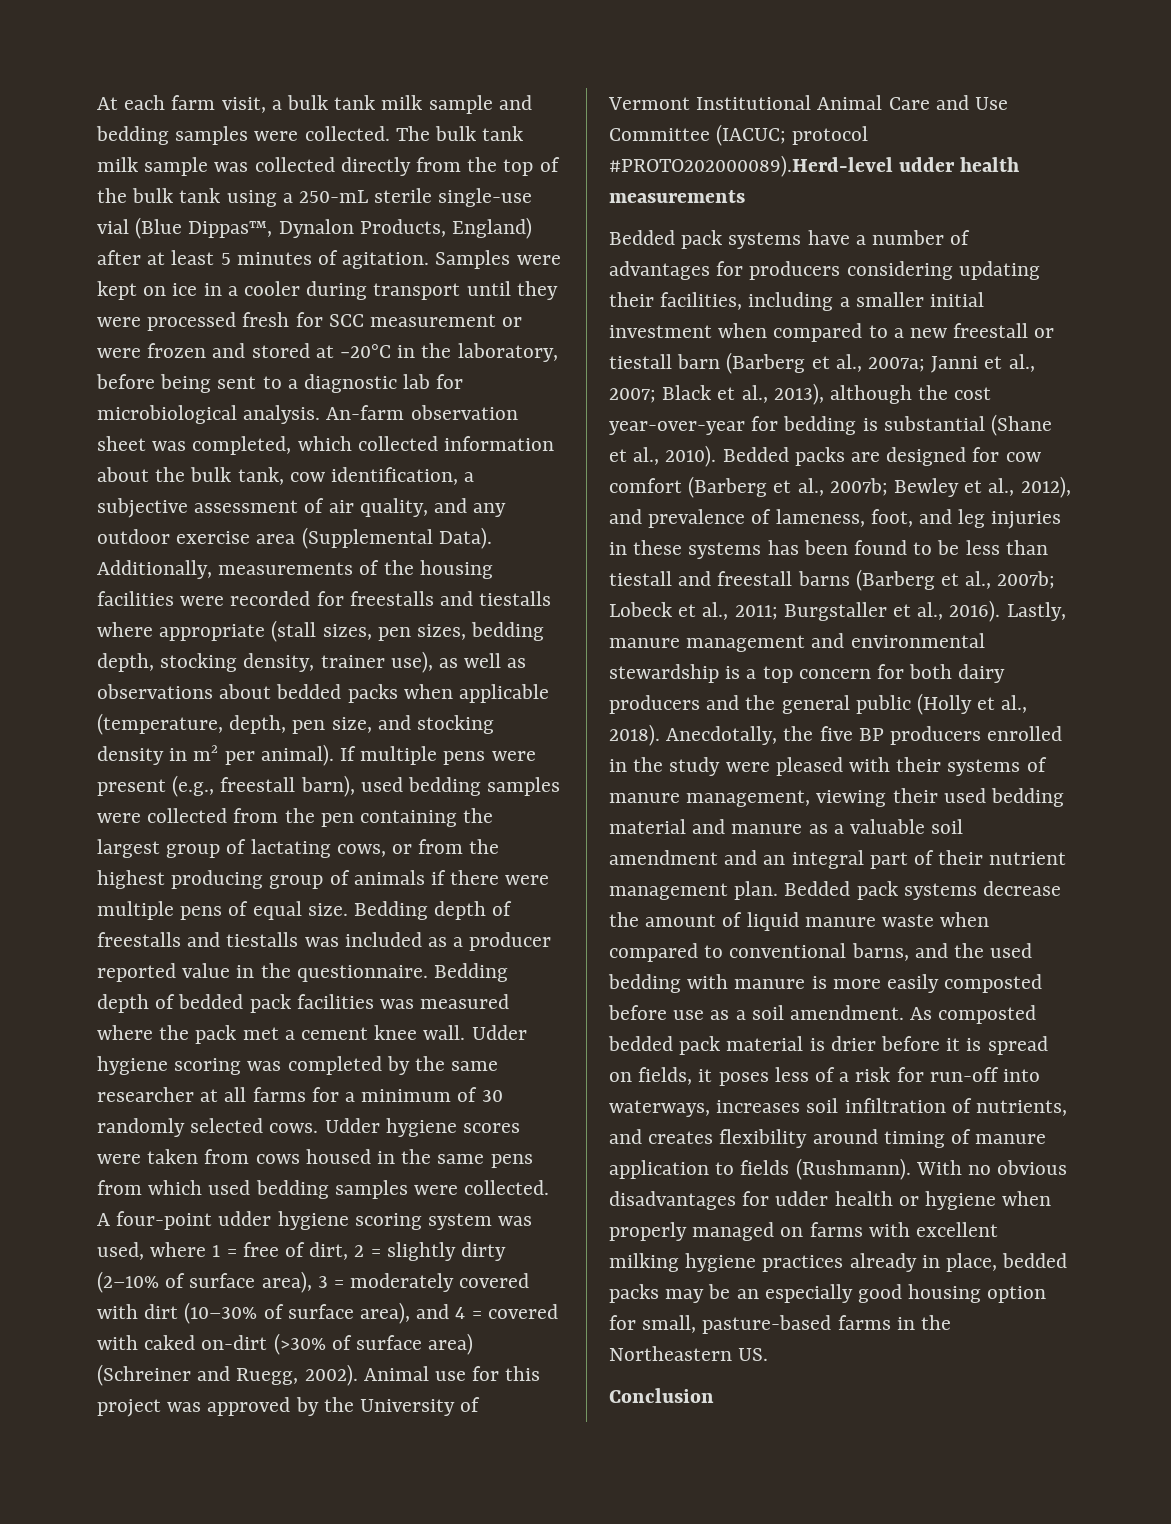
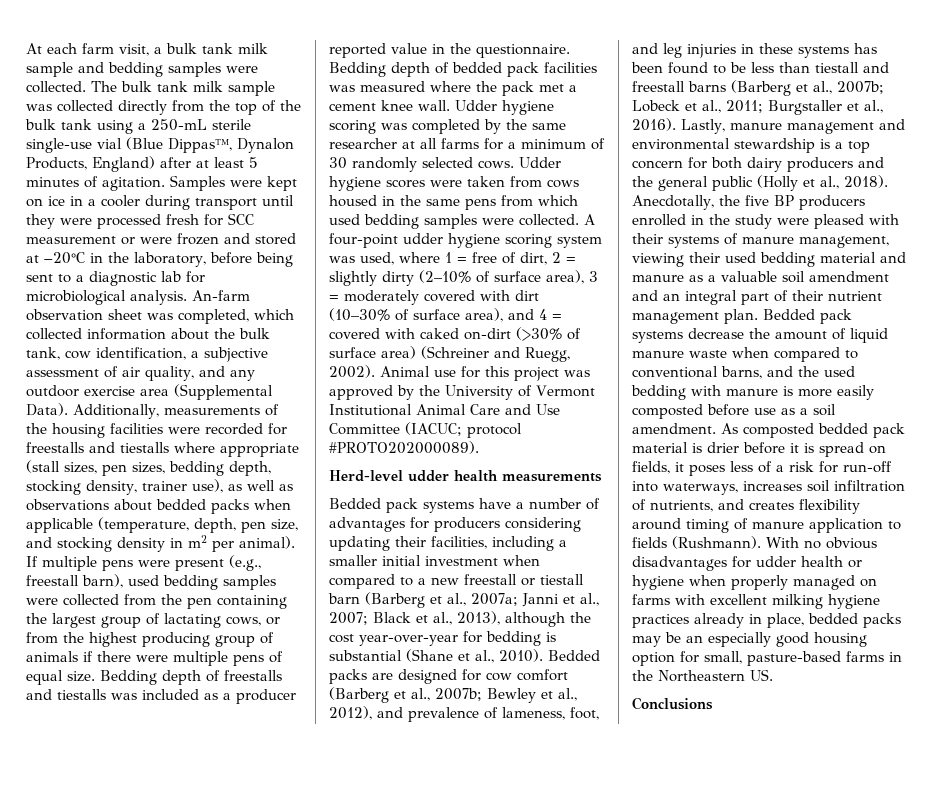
[609,155,893,177] #PROTO202000089).Herd-level -> [329,441,479,454] [329,470,403,482] #PROTO202000089). // Herd-level
[609,1388,714,1403] Conclusion -> [632,697,713,710] Conclusions

